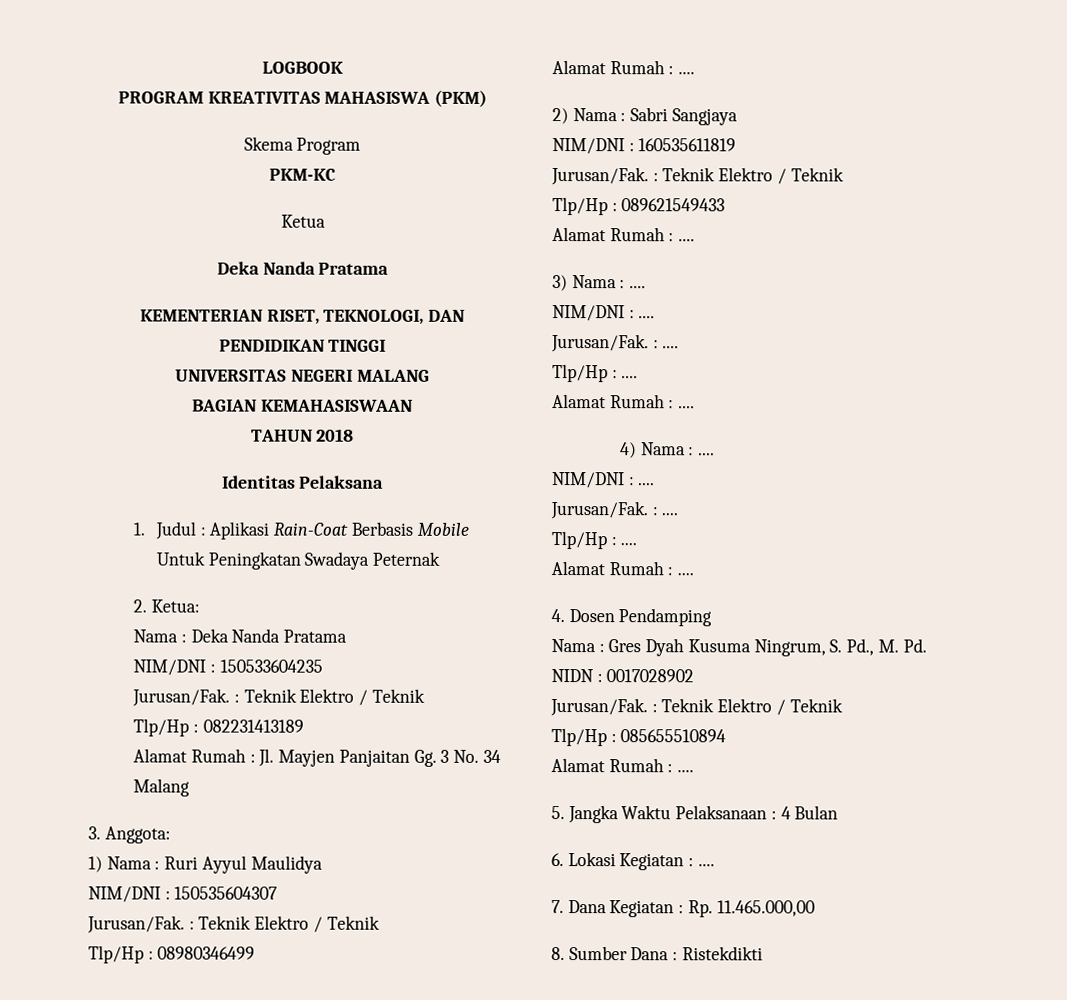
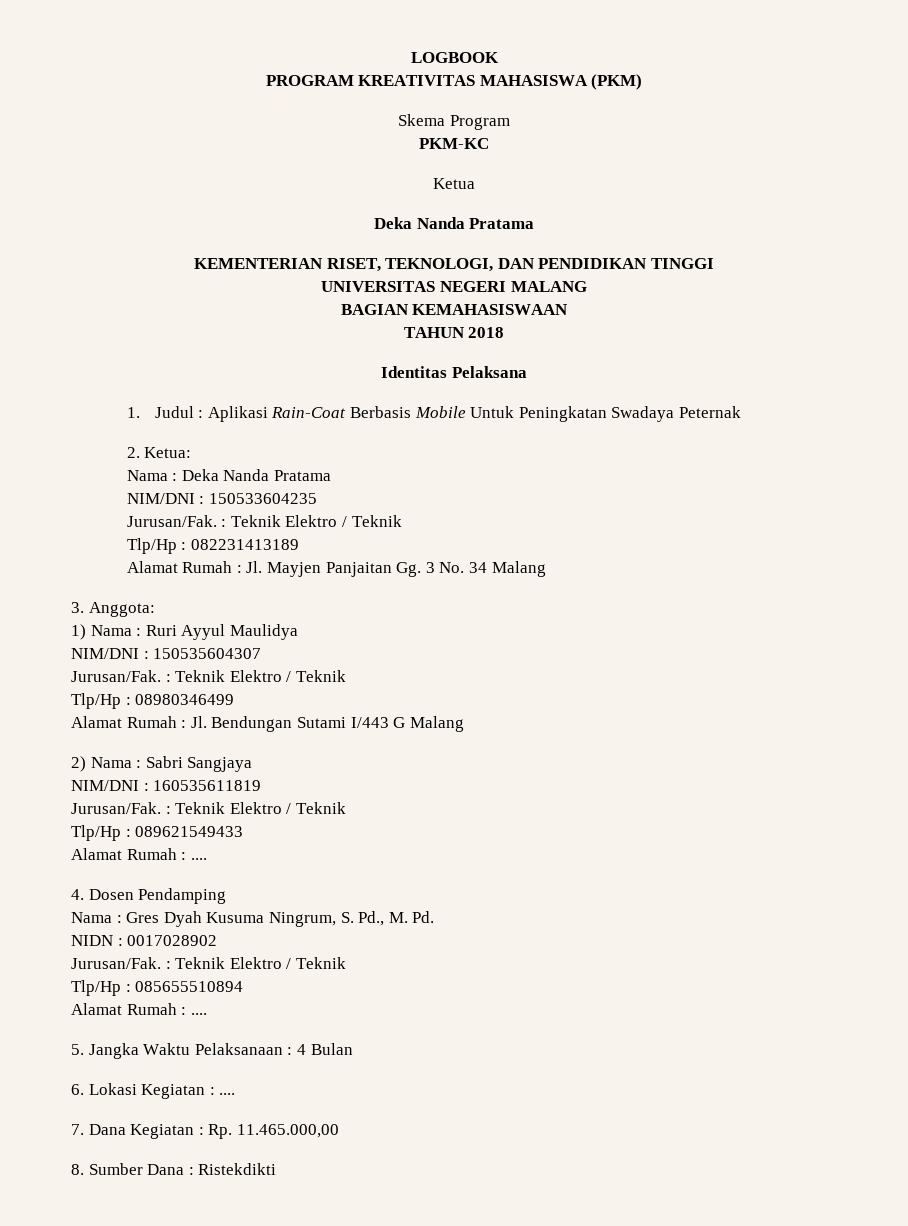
[678,71,696,75] .... -> [190,716,464,732] Jl. Bendungan Sutami I/443 G Malang
[552,275,647,292] [552,305,656,322] [551,334,680,353] [552,364,639,383] [552,394,696,409] [619,442,716,459] [552,472,656,489] [550,501,679,520] [551,531,638,550] [551,561,695,576] // 3) Nama : .... // NIM/DNI : .... // Jurusan/Fak. : .... // Tlp/Hp : .... // Alamat Rumah : .... // 4) Nama : .... // NIM/DNI : .... // Jurusan/Fak. : .... // Tlp/Hp : .... // Alamat Rumah : .... -> (207, 859) none

